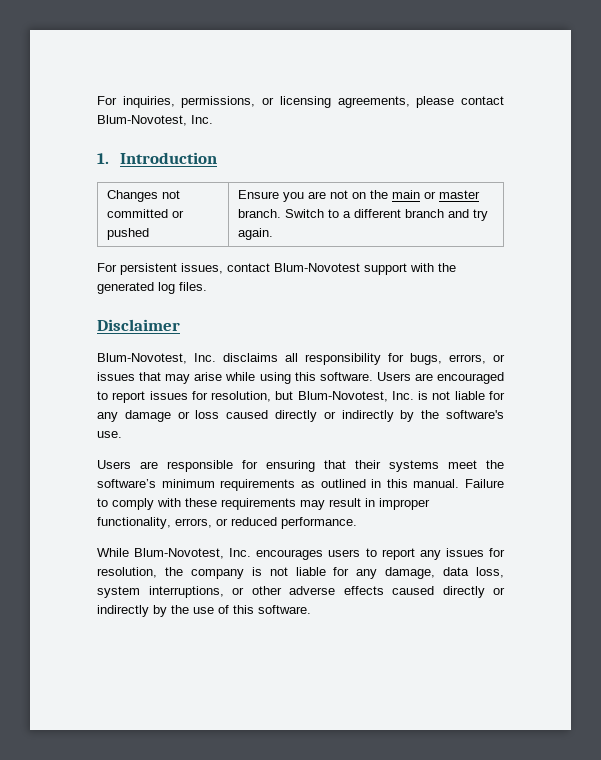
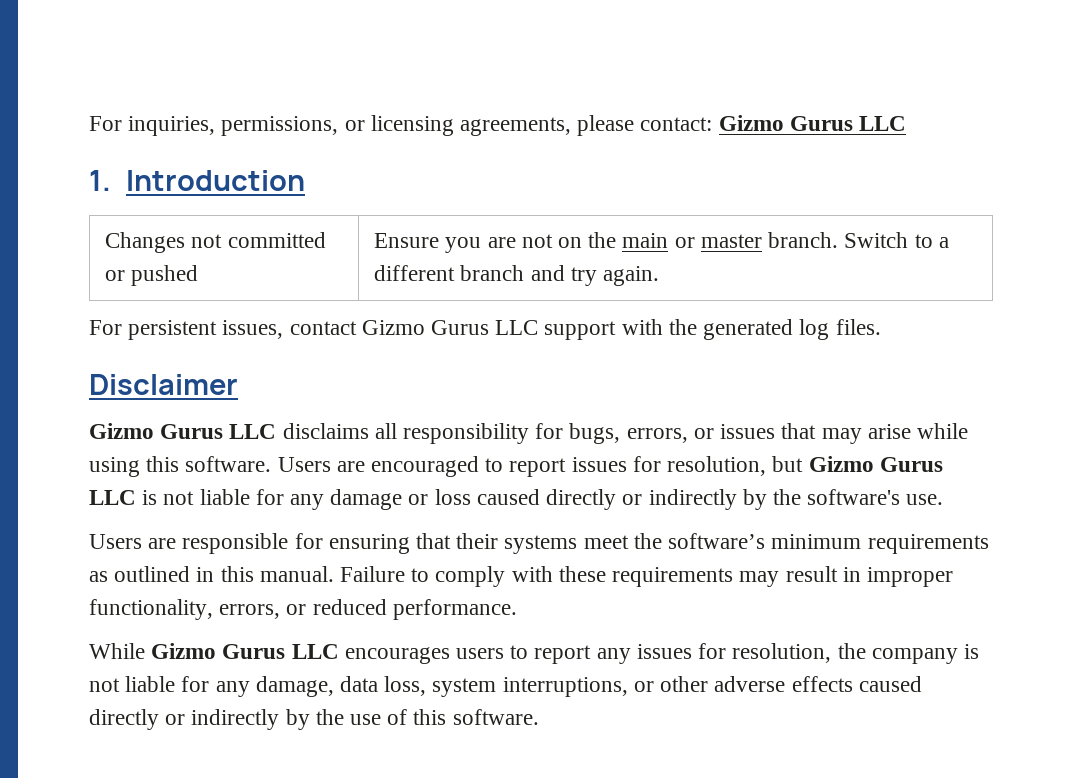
[461,96,505,105] [97,115,213,126] contact Blum-Novotest, Inc. -> [640,115,907,131] contact: Gizmo Gurus LLC
[274,263,360,272] Blum-Novotest -> [361,320,539,335] Gizmo Gurus LLC
[97,353,216,364] Blum-Novotest, Inc. -> [89,423,277,439] Gizmo Gurus LLC
[297,391,414,402] Blum-Novotest, Inc. -> [808,456,943,472] [89,490,136,505] Gizmo Gurus LLC
[134,548,252,559] Blum-Novotest, Inc. -> [151,643,339,659] Gizmo Gurus LLC

